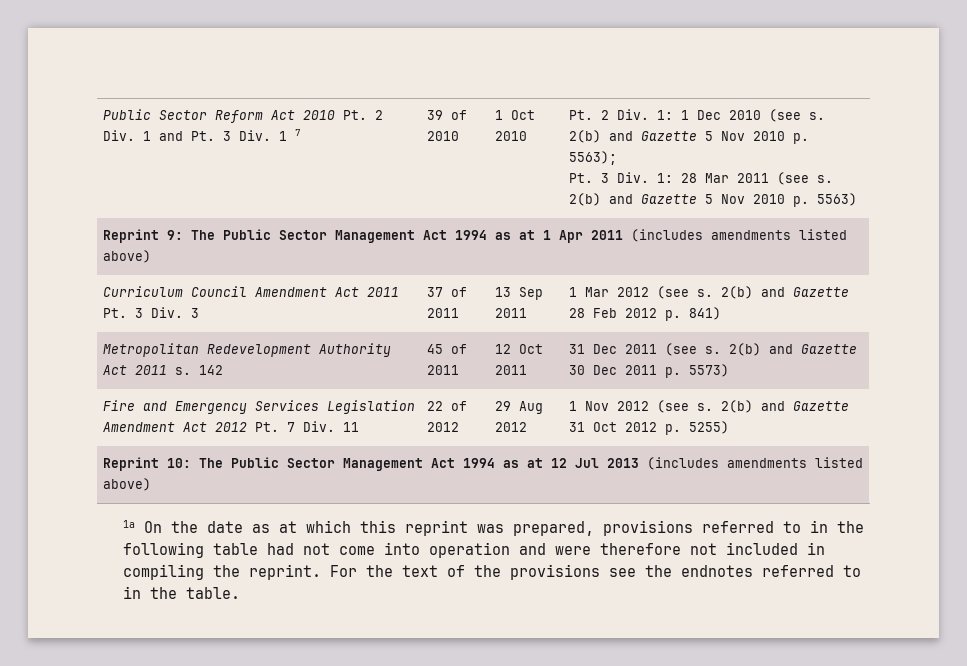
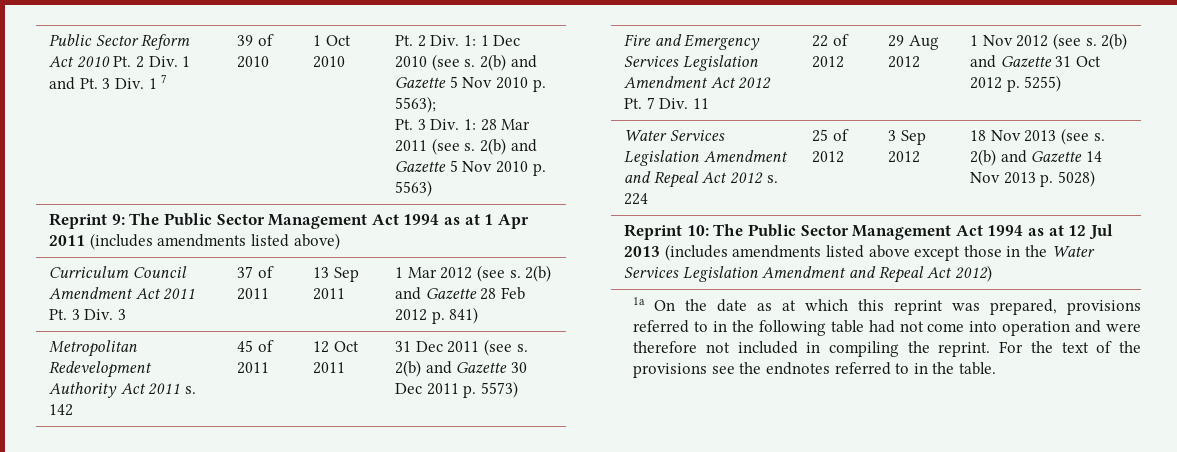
(730, 427) none -> [624,130,725,141] [624,150,788,166] [624,171,778,188] [624,193,649,205] [812,129,849,142] [812,151,845,163] [888,130,926,145] [888,151,921,163] [970,128,1105,145] [970,149,1103,166] [970,170,1096,187] // Water Services Legislation Amendment and Repeal Act 2012 s. 224 | 25 of 2012 | 3 Sep 2012 | 18 Nov 2013 (see s. 2(b) and Gazette 14 Nov 2013 p. 5028)
[103,478,152,491] above) -> [868,245,1095,261] [624,265,992,283] above except those in the Water Services Legislation Amendment and Repeal Act 2012)

